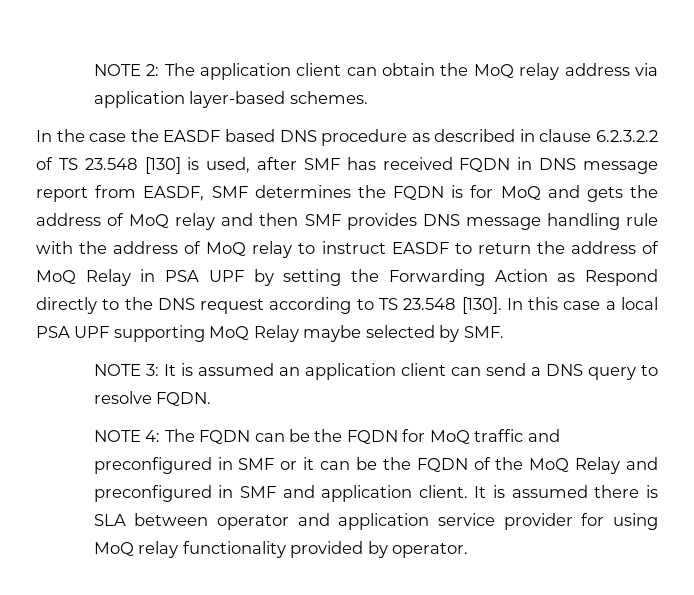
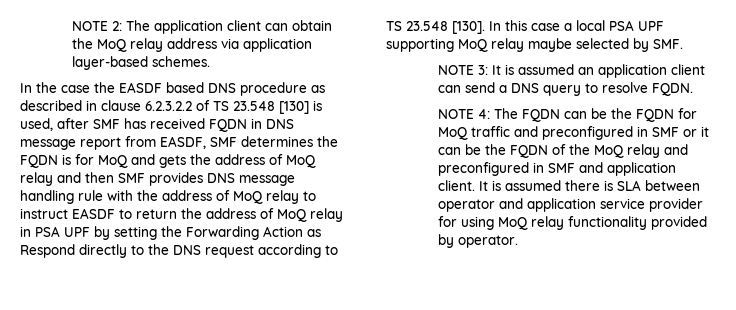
[85,269,131,286] Relay -> [310,208,343,222] relay
[253,325,299,342] Relay -> [491,38,524,52] relay
[575,457,621,474] Relay -> [627,144,661,158] relay

